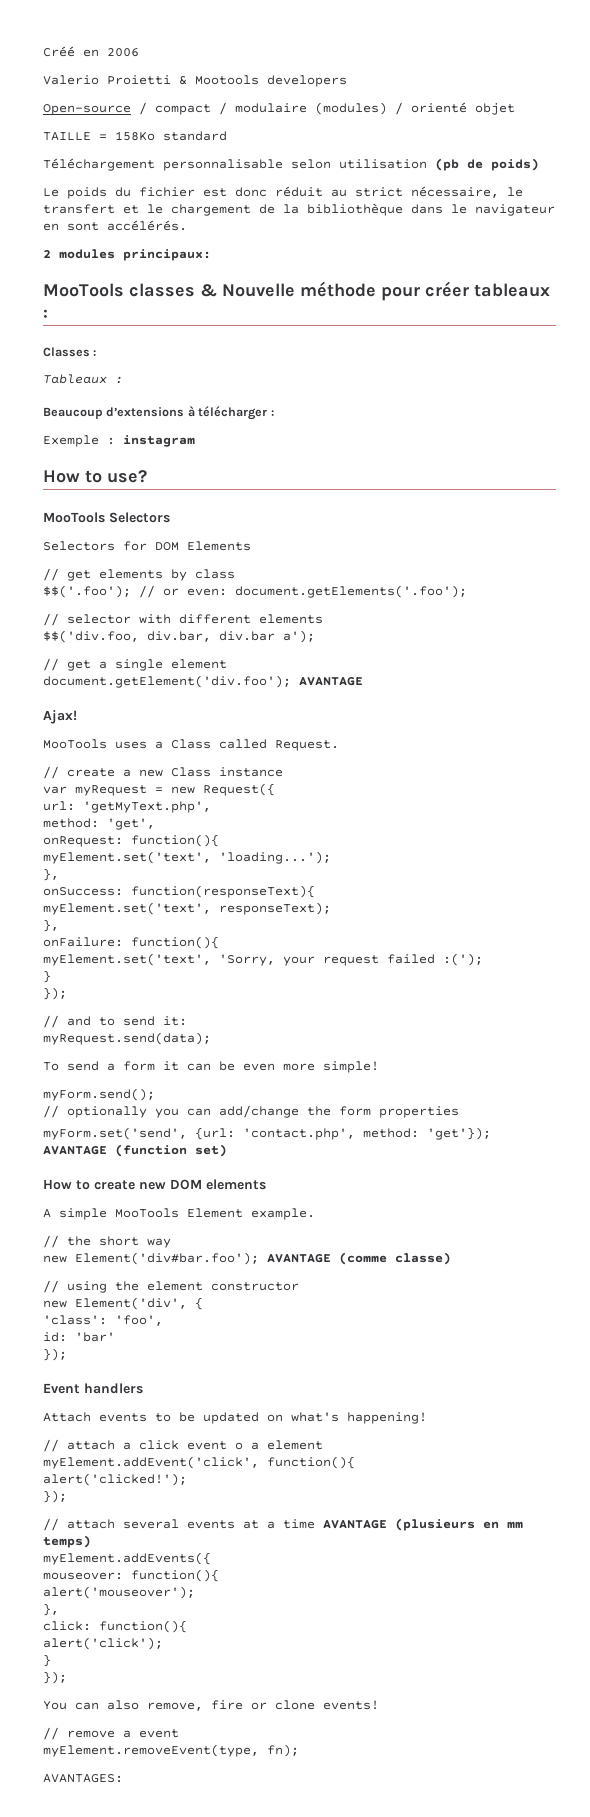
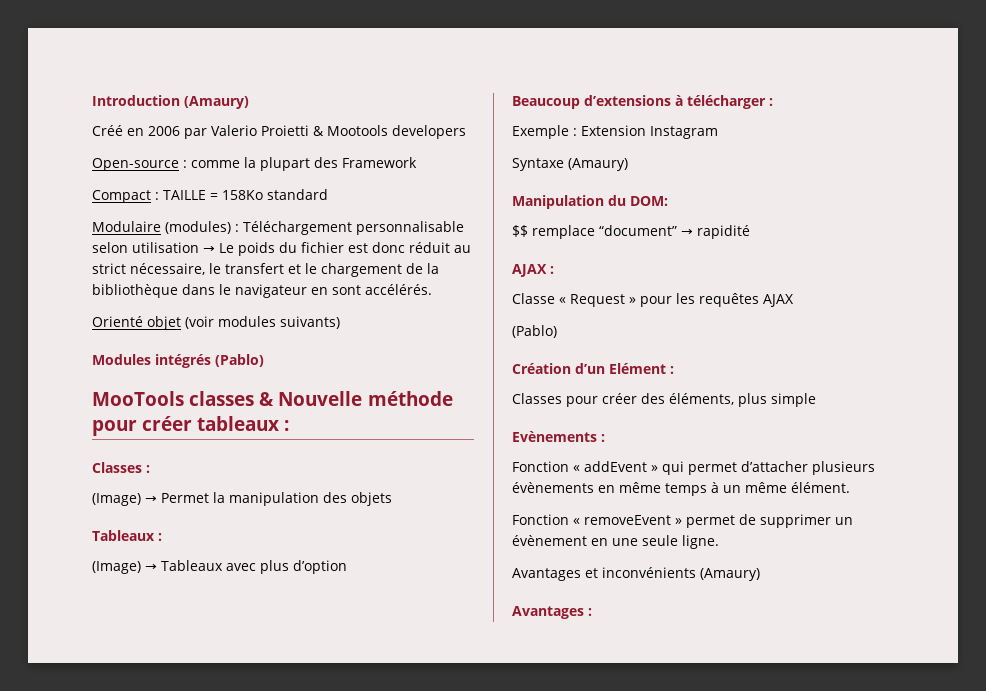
(43, 51) none -> [92,95,249,109] Introduction (Amaury) //
(139, 52) // -> [184,128,207,139] par
[139,102,515,115] / compact / modulaire (modules) / orienté objet // -> [183,157,417,171] [92,190,159,203] : comme la plupart des Framework // Compact :
(227, 136) none -> [92,221,239,234] Modulaire (modules) :
[435,158,539,171] (pb de poids) // -> [203,246,215,253] →
[43,249,211,261] 2 modules principaux: -> [92,316,340,330] [92,354,264,368] Orienté objet (voir modules suivants) // Modules intégrés (Pablo)
[43,374,123,384] Tableaux : -> [92,492,392,506] [92,530,162,541] [92,560,347,574] (Image) → Permet la manipulation des objets // Tableaux : // (Image) → Tableaux avec plus d’option
[123,435,195,447] [43,470,147,483] [43,512,170,523] [43,541,251,551] [43,568,235,581] [43,585,467,598] [43,613,323,626] [43,630,315,643] [43,658,227,671] [43,675,363,688] [43,710,77,724] [43,739,339,751] [43,766,283,779] [43,783,275,796] [43,801,211,813] [43,818,155,830] [43,834,219,847] [43,851,331,864] [43,868,59,881] [43,885,315,898] [43,902,331,915] [43,919,59,932] [43,936,219,949] [43,953,483,966] [43,970,51,983] [43,987,67,1000] [43,1015,187,1028] [43,1032,211,1045] [43,1061,379,1073] [43,1088,155,1101] [43,1105,459,1118] [43,1127,491,1140] [43,1144,227,1157] [43,1179,266,1190] [43,1208,315,1220] [43,1235,171,1248] [43,1252,451,1265] [43,1280,299,1293] [43,1297,203,1310] [43,1315,163,1326] [43,1332,115,1342] [43,1348,67,1361] [43,1383,143,1394] [43,1412,427,1424] [43,1439,323,1452] [43,1456,355,1469] [43,1473,187,1486] [43,1490,67,1503] [43,1518,523,1531] [43,1535,91,1548] [43,1552,211,1565] [43,1569,219,1582] [43,1586,195,1599] [43,1603,59,1616] [43,1620,187,1633] [43,1637,163,1650] [43,1654,51,1667] [43,1671,67,1684] [43,1700,379,1711] [43,1727,179,1740] [43,1744,299,1757] [43,1774,123,1783] instagram // How to use? // MooTools Selectors // Selectors for DOM Elements // // get elements by class // $$('.foo'); // or even: document.getElements('.foo'); // // selector with different elements // $$('div.foo, div.bar, div.bar a'); // // get a single element // document.getElement('div.foo'); AVANTAGE // Ajax! // MooTools uses a Class called Request. // // create a new Class instance // var myRequest = new Request({ // url: 'getMyText.php', // method: 'get', // onRequest: function(){ // myElement.set('text', 'loading...'); // }, // onSuccess: function(responseText){ // myElement.set('text', responseText); // }, // onFailure: function(){ // myElement.set('text', 'Sorry, your request failed :('); // } // }); // // and to send it: // myRequest.send(data); // To send a form it can be even more simple! // myForm.send(); // // optionally you can add/change the form properties // myForm.set('send', {url: 'contact.php', method: 'get'}); AVANTAGE (function set) // How to create new DOM elements // A simple MooTools Element example. // // the short way // new Element('div#bar.foo'); AVANTAGE (comme classe) // // using the element constructor // new Element('div', { // 'class': 'foo', // id: 'bar' // }); // Event handlers // Attach events to be updated on what's happening! // // attach a click event o a element // myElement.addEvent('click', function(){ // alert('clicked!'); // }); // // attach several events at a time AVANTAGE (plusieurs en mm temps) // myElement.addEvents({ // mouseover: function(){ // alert('mouseover'); // }, // click: function(){ // alert('click'); // } // }); // You can also remove, fire or clone events! // // remove a event // myElement.removeEvent(type, fn); // AVANTAGES: -> [581,125,718,139] [512,158,628,171] [512,195,668,209] [512,225,750,239] [512,264,555,277] [512,293,794,307] [512,325,557,338] [512,363,674,374] [512,393,816,407] [512,431,605,442] [512,461,875,475] [512,482,850,496] [512,514,853,528] [512,535,719,549] [512,567,760,581] [512,606,592,619] Extension Instagram // Syntaxe (Amaury) // Manipulation du DOM: // $$ remplace “document” → rapidité // AJAX : // Classe « Request » pour les requêtes AJAX // (Pablo) // Création d’un Elément : // Classes pour créer des éléments, plus simple // Evènements : // Fonction « addEvent » qui permet d’attacher plusieurs évènements en même temps à un même élément. // Fonction « removeEvent » permet de supprimer un évènement en une seule ligne. // Avantages et inconvénients (Amaury) // Avantages :

